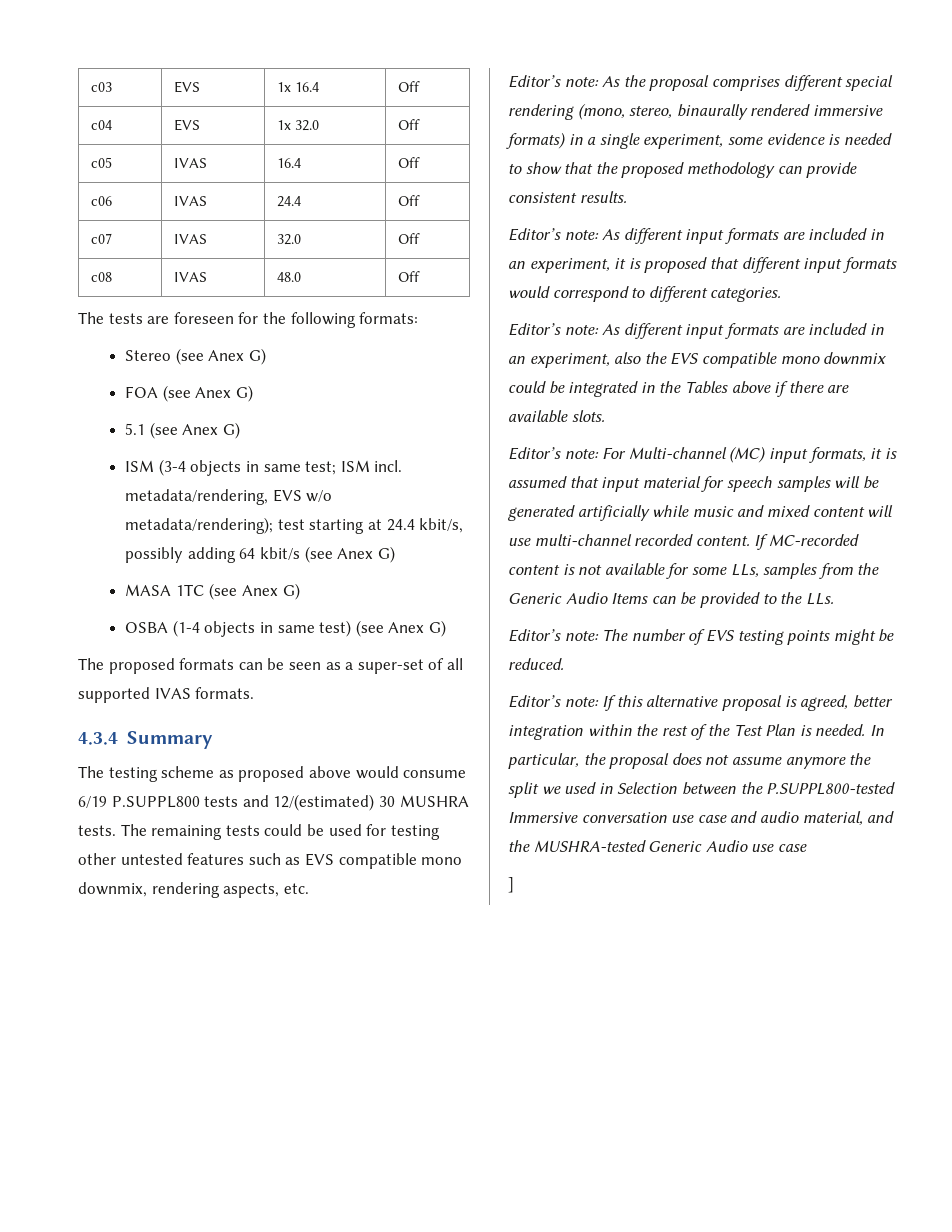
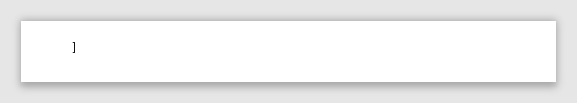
[91,82,113,92] [174,81,201,93] [277,82,320,92] [398,81,421,92] [91,120,113,130] [174,119,201,131] [277,120,320,131] [398,119,421,130] [91,157,113,168] [174,158,208,168] [277,158,302,168] [398,157,421,168] [91,196,113,206] [174,196,208,206] [277,196,302,207] [398,195,421,206] [91,233,113,244] [174,234,208,244] [277,234,302,245] [398,233,421,244] [91,272,113,282] [174,272,208,282] [277,272,302,282] [398,271,421,282] [78,312,419,328] [125,348,266,365] [125,385,253,402] [125,422,240,439] [125,459,403,476] [125,489,333,505] [125,517,464,534] [125,546,395,563] [125,583,300,600] [125,620,446,637] [78,658,463,674] [78,687,255,703] [78,731,213,749] [78,766,467,782] [78,794,469,811] [78,824,440,840] [78,853,463,869] [78,882,309,898] [508,75,894,91] [508,103,883,120] [506,132,892,149] [508,162,858,178] [508,191,627,203] [508,228,884,244] [508,257,897,273] [508,286,782,302] [508,323,884,339] [508,352,888,368] [508,381,850,397] [508,410,605,423] [508,446,897,463] [508,476,879,492] [508,505,894,521] [508,534,859,550] [508,563,880,579] [508,592,834,608] [508,629,895,645] [508,658,564,670] [508,695,893,711] [508,724,884,740] [508,753,872,769] [508,782,896,798] [508,811,895,825] [508,840,807,852] c03 | EVS | 1x 16.4 | Off // c04 | EVS | 1x 32.0 | Off // c05 | IVAS | 16.4 | Off // c06 | IVAS | 24.4 | Off // c07 | IVAS | 32.0 | Off // c08 | IVAS | 48.0 | Off // The tests are foreseen for the following formats: // Stereo (see Anex G) // FOA (see Anex G) // 5.1 (see Anex G) // ISM (3-4 objects in same test; ISM incl. metadata/rendering, EVS w/o metadata/rendering); test starting at 24.4 kbit/s, possibly adding 64 kbit/s (see Anex G) // MASA 1TC (see Anex G) // OSBA (1-4 objects in same test) (see Anex G) // The proposed formats can be seen as a super-set of all supported IVAS formats. // 4.3.4 Summary // The testing scheme as proposed above would consume 6/19 P.SUPPL800 tests and 12/(estimated) 30 MUSHRA tests. The remaining tests could be used for testing other untested features such as EVS compatible mono downmix, rendering aspects, etc. // Editor’s note: As the proposal comprises different special rendering (mono, stereo, binaurally rendered immersive formats) in a single experiment, some evidence is needed to show that the proposed methodology can provide consistent results. // Editor’s note: As different input formats are included in an experiment, it is proposed that different input formats would correspond to different categories. // Editor’s note: As different input formats are included in an experiment, also the EVS compatible mono downmix could be integrated in the Tables above if there are available slots. // Editor’s note: For Multi-channel (MC) input formats, it is assumed that input material for speech samples will be generated artificially while music and mixed content will use multi-channel recorded content. If MC-recorded content is not available for some LLs, samples from the Generic Audio Items can be provided to the LLs. // Editor’s note: The number of EVS testing points might be reduced. // Editor’s note: If this alternative proposal is agreed, better integration within the rest of the Test Plan is needed. In particular, the proposal does not assume anymore the split we used in Selection between the P.SUPPL800-tested Immersive conversation use case and audio material, and the MUSHRA-tested Generic Audio use case // -> (72, 47) none

